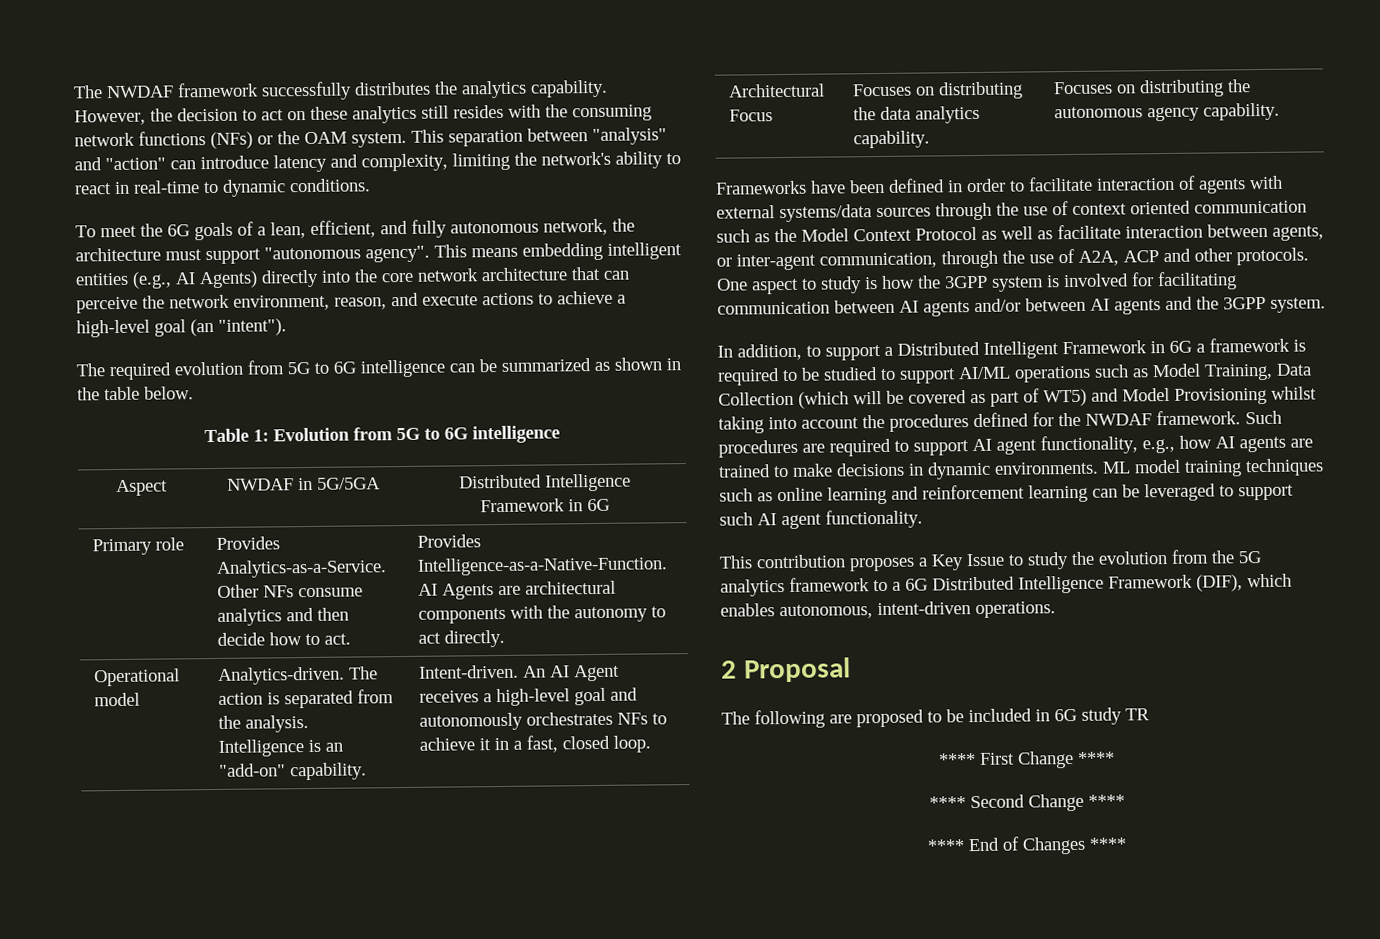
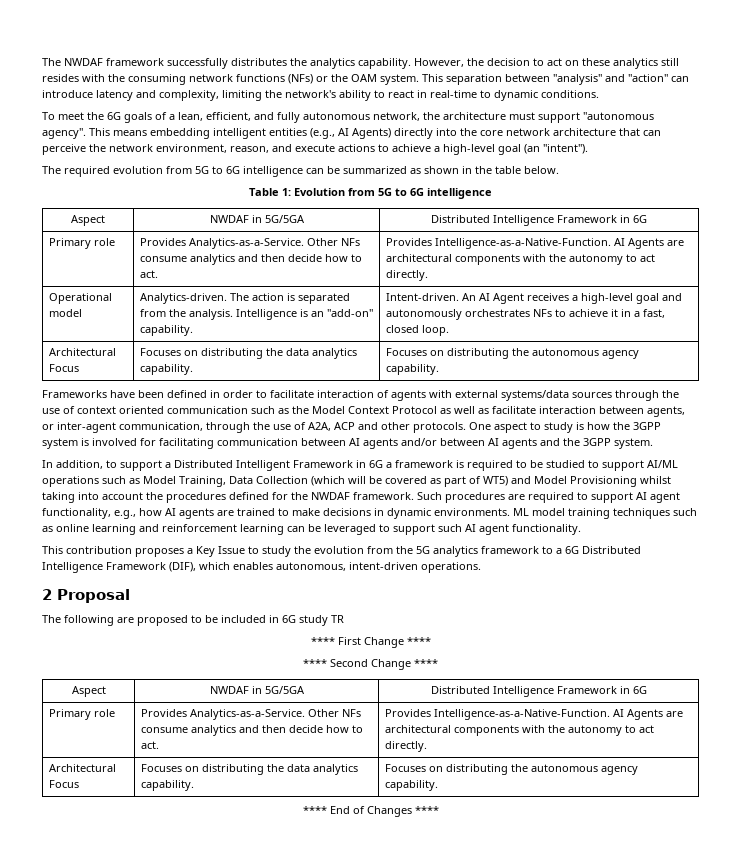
(1125, 800) none -> [71,686,106,697] [209,686,305,694] [430,686,647,697] [48,709,115,720] [140,709,361,720] [140,725,363,736] [140,741,159,749] [384,709,683,720] [384,725,654,736] [384,741,427,752] [48,764,116,772] [48,780,79,788] [140,764,358,775] [140,780,194,791] [384,764,638,775] [384,780,438,791] // Aspect | NWDAF in 5G/5GA | Distributed Intelligence Framework in 6G // Primary role | Provides Analytics-as-a-Service. Other NFs consume analytics and then decide how to act. | Provides Intelligence-as-a-Native-Function. AI Agents are architectural components with the autonomy to act directly. // Architectural Focus | Focuses on distributing the data analytics capability. | Focuses on distributing the autonomous agency capability.

